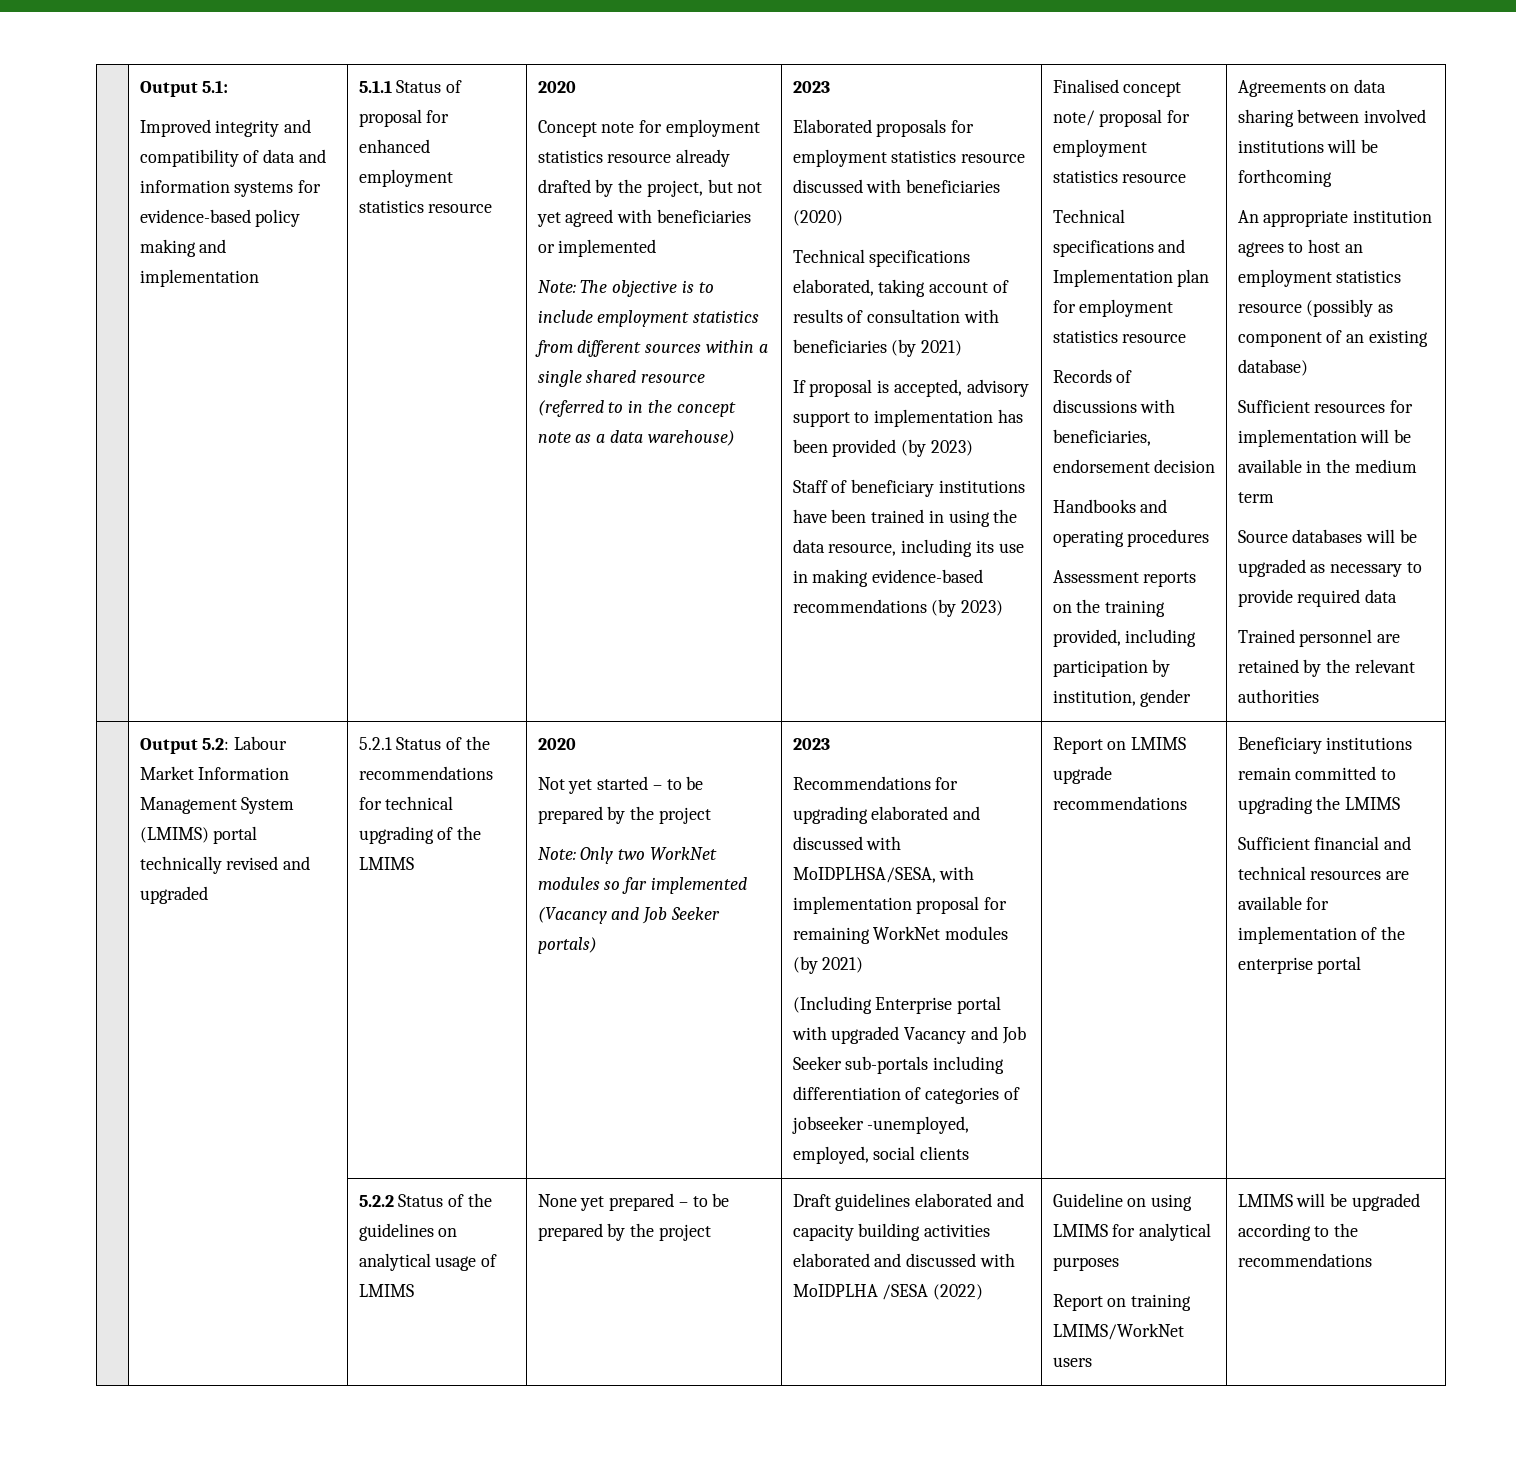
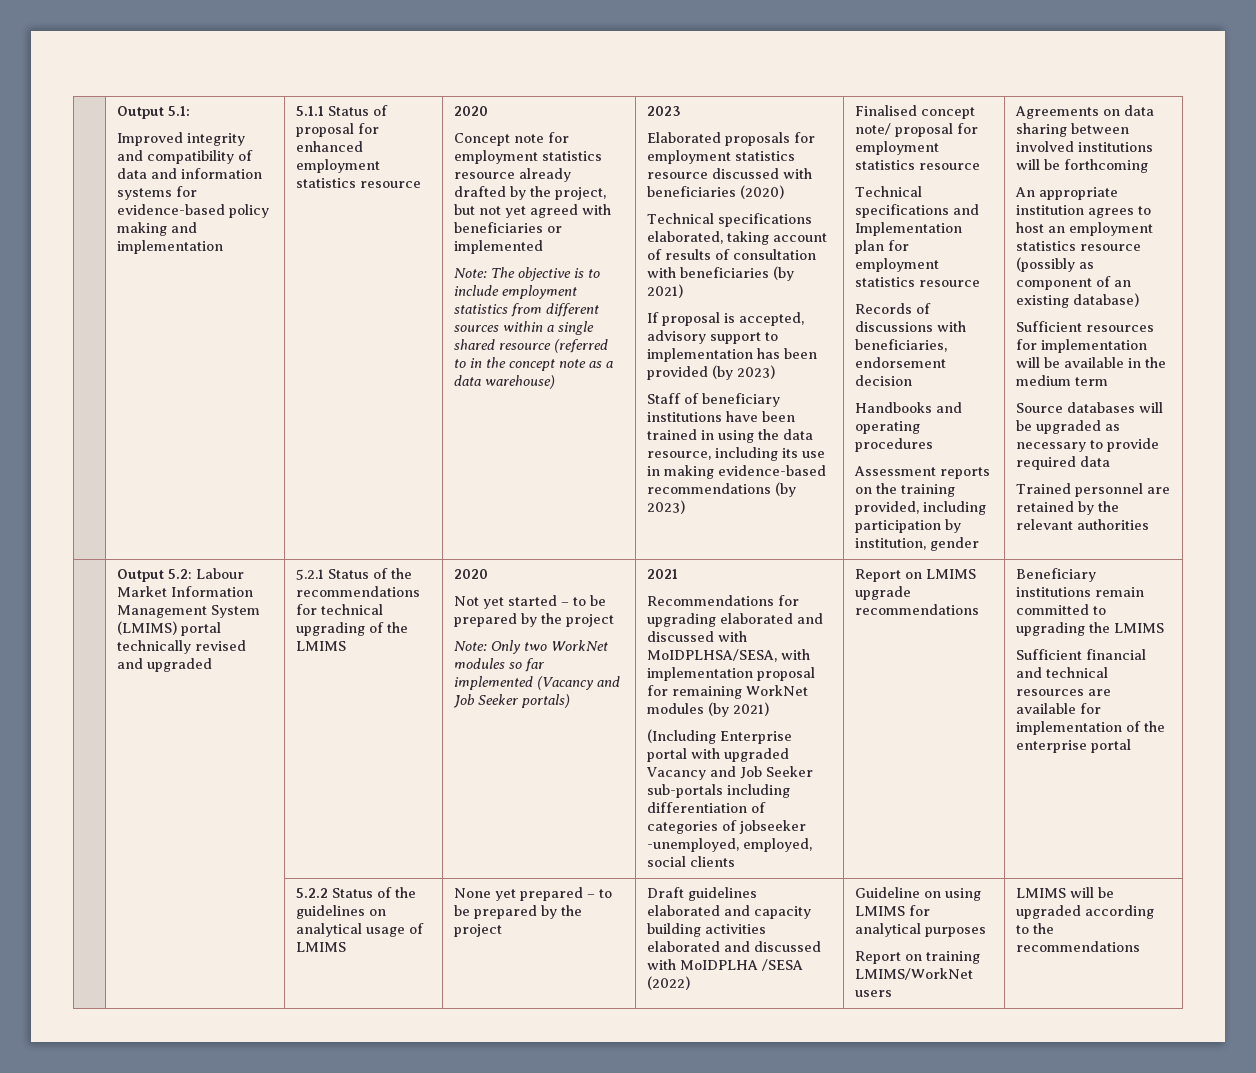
[792,738,830,750] 2023 -> [647,569,679,579] 2021

